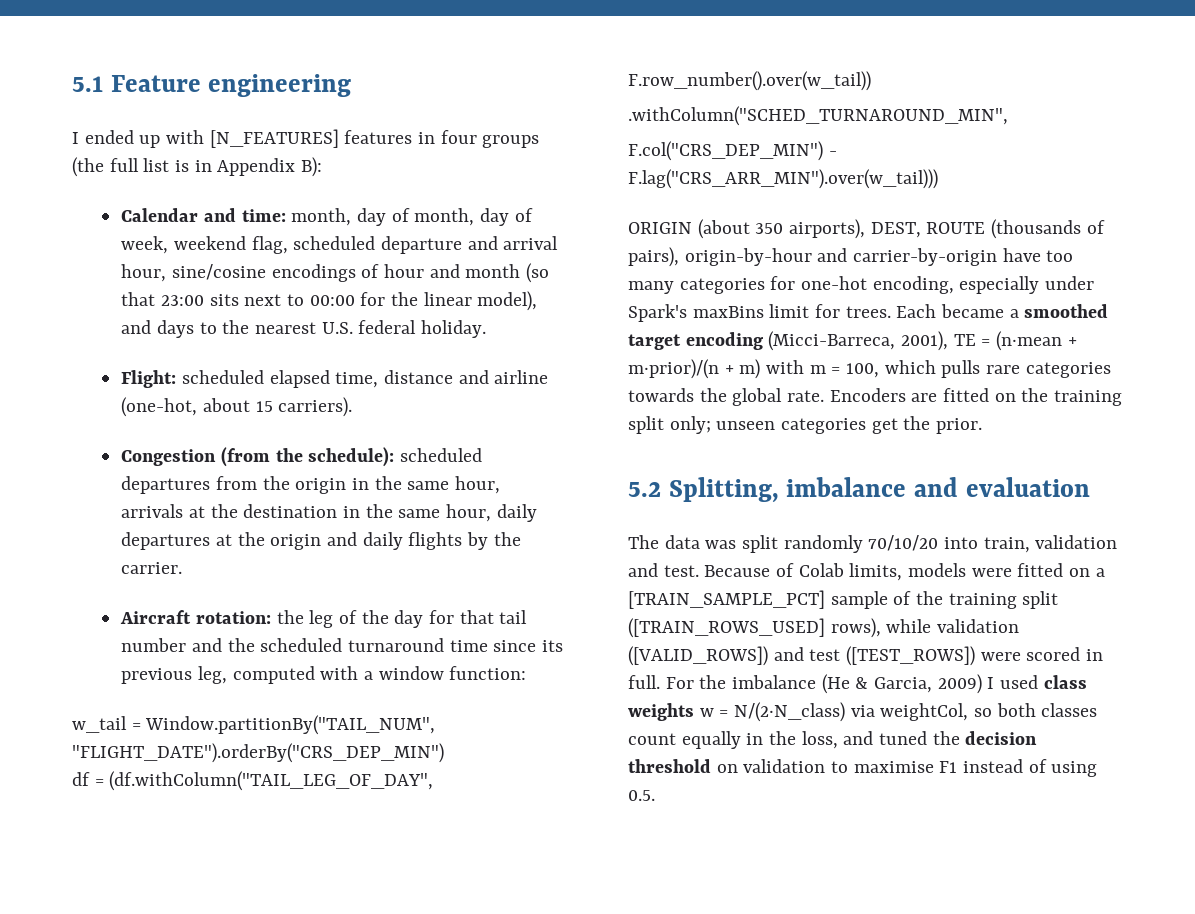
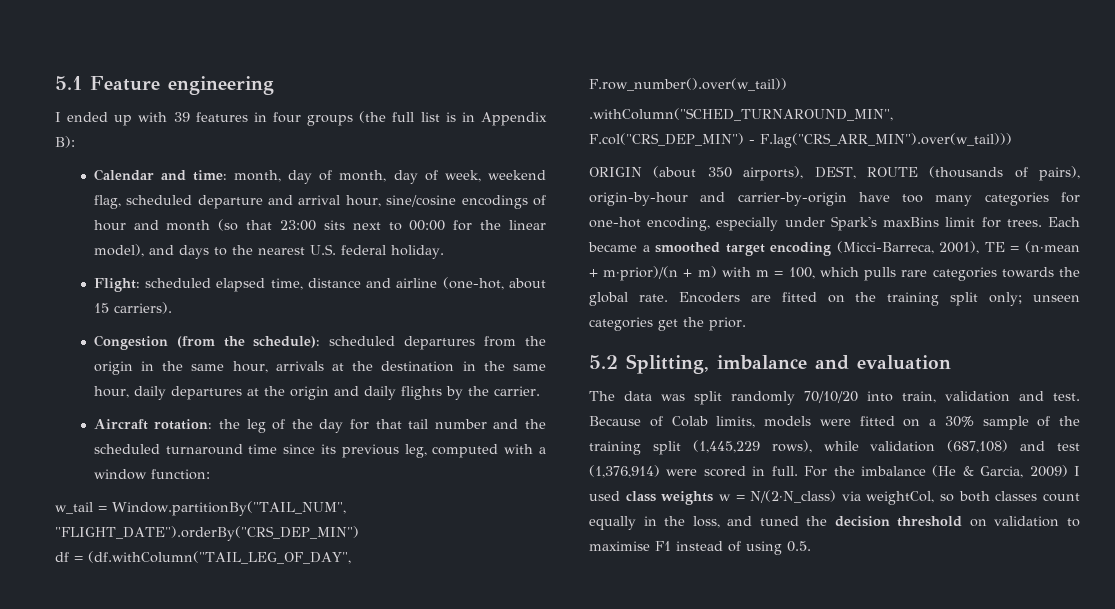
[209,129,339,148] [N_FEATURES] -> [173,112,190,122] 39
[628,590,825,609] [TRAIN_SAMPLE_PCT] -> [944,416,974,427] 30%
[628,618,825,638] ([TRAIN_ROWS_USED] -> [692,440,760,453] (1,445,229
[628,646,768,666] ([VALID_ROWS]) -> [947,440,1009,453] (687,108)
[846,646,976,666] ([TEST_ROWS]) -> [589,465,660,478] (1,376,914)

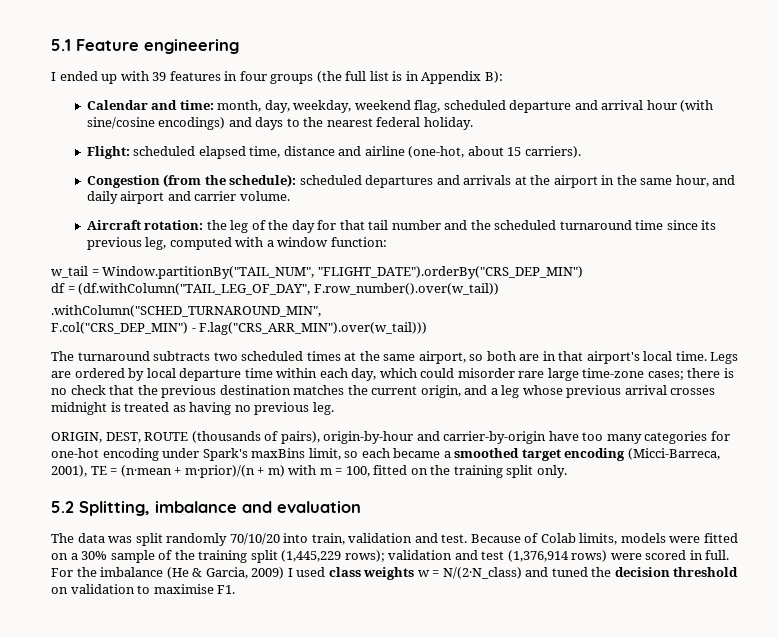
[288,170,481,184] day of month, day of week, -> [264,100,352,113] day, weekday,
[345,195,546,209] [93,219,546,231] [93,244,144,257] hour, sine/cosine encodings of hour and month (so that 23:00 sits next to 00:00 for the linear model), -> [646,100,714,112] [86,117,226,130] hour (with sine/cosine encodings)
[309,244,336,255] U.S. -> (373, 122) none
[484,336,546,347] [93,361,546,375] [93,386,540,400] from the origin in the same hour, arrivals at the destination in the same hour, daily departures at the origin and daily flights by the carrier. -> [436,175,736,188] [86,191,290,204] and arrivals at the airport in the same hour, and daily airport and carrier volume.
[589,166,804,181] ORIGIN (about 350 airports), -> [51,351,739,364] [51,368,734,381] [51,385,716,398] [51,402,334,415] [51,432,102,443] The turnaround subtracts two scheduled times at the same airport, so both are in that airport's local time. Legs are ordered by local departure time within each day, which could misorder rare large time-zone cases; there is no check that the previous destination matches the current origin, and a leg whose previous arrival crosses midnight is treated as having no previous leg. // ORIGIN,
[647,217,779,231] encoding, especially -> [102,448,159,461] encoding
[945,217,1080,228] limit for trees. Each -> [308,448,390,460] limit, so each
[819,267,1080,281] [589,292,771,306] which pulls rare categories towards the global rate. Encoders are -> (370, 471) none
[989,292,1080,306] [589,317,746,331] only; unseen categories get the prior. -> [536,465,567,478] only.
[771,440,1080,453] [589,465,660,478] rows), while validation (687,108) and test (1,376,914) -> [344,550,608,562] rows); validation and test (1,376,914 rows)
[841,491,1080,505] [589,516,720,530] via weightCol, so both classes count equally in the loss, -> (522, 573) none
[655,541,811,555] F1 instead of using 0.5. -> [217,585,236,594] F1.

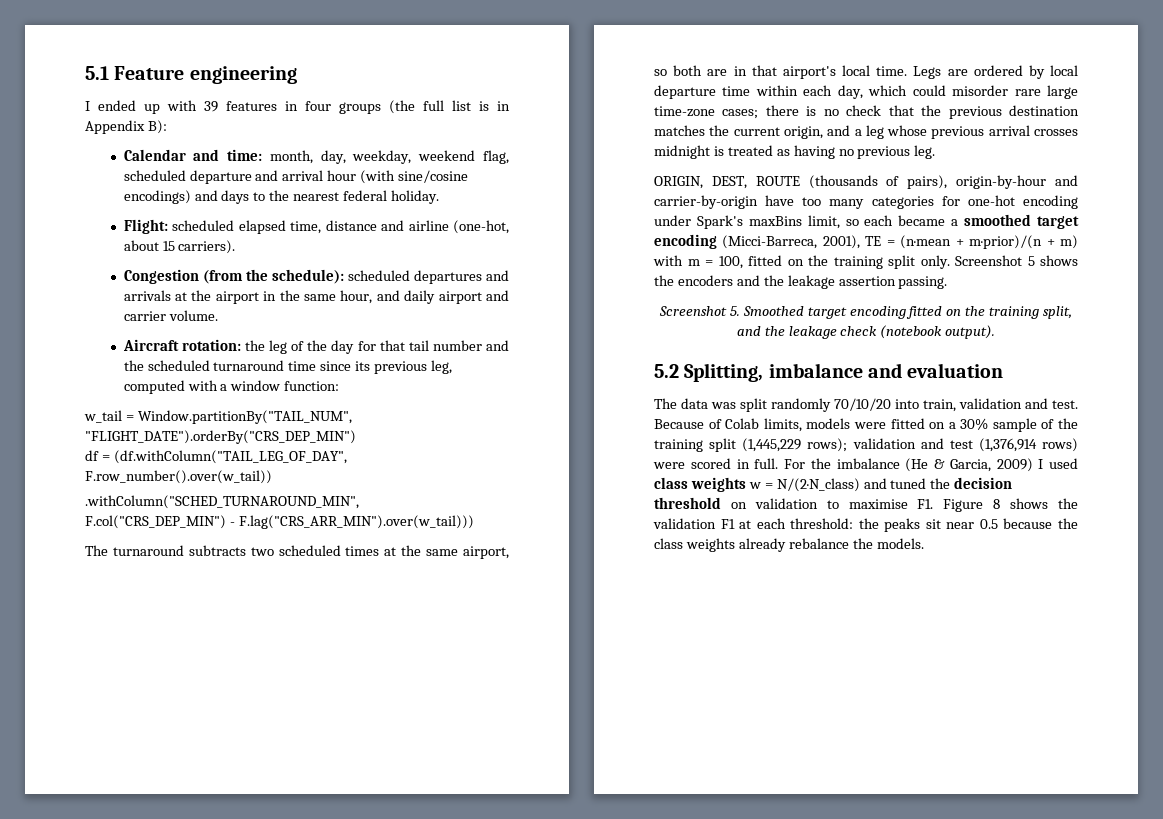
(567, 471) none -> [955,255,1078,266] [654,275,948,289] [658,306,1073,319] [736,325,996,339] Screenshot 5 shows the encoders and the leakage assertion passing. // Screenshot 5. Smoothed target encoding fitted on the training split, and the leakage check (notebook output).
(236, 589) none -> [943,498,1078,512] [653,518,1078,532] [654,538,924,552] Figure 8 shows the validation F1 at each threshold: the peaks sit near 0.5 because the class weights already rebalance the models.

